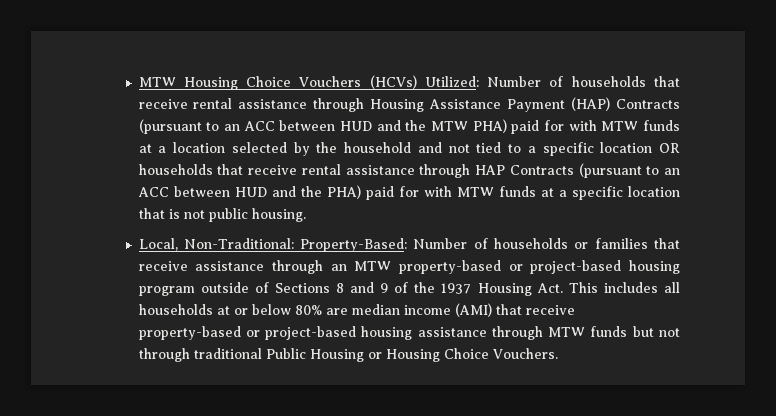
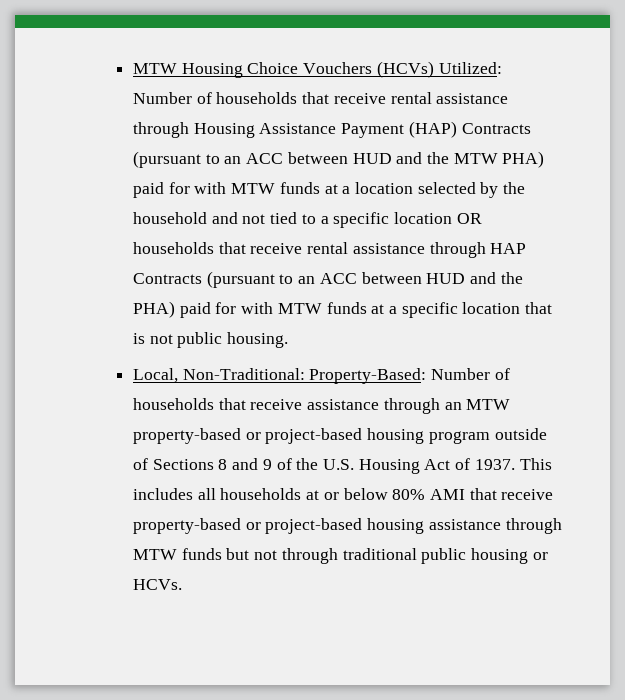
[574,238,648,249] or families -> (214, 404) none
[441,283,563,296] 1937 Housing Act. -> [322,458,515,474] U.S. Housing Act of 1937.
[325,303,492,317] are median income (AMI) -> [429,489,465,500] AMI
[265,348,558,362] Public Housing or Housing Choice Vouchers. -> [421,548,548,564] [132,579,182,590] public housing or HCVs.

